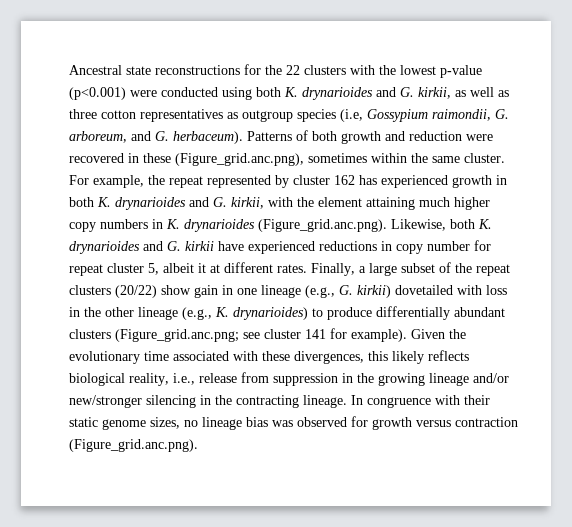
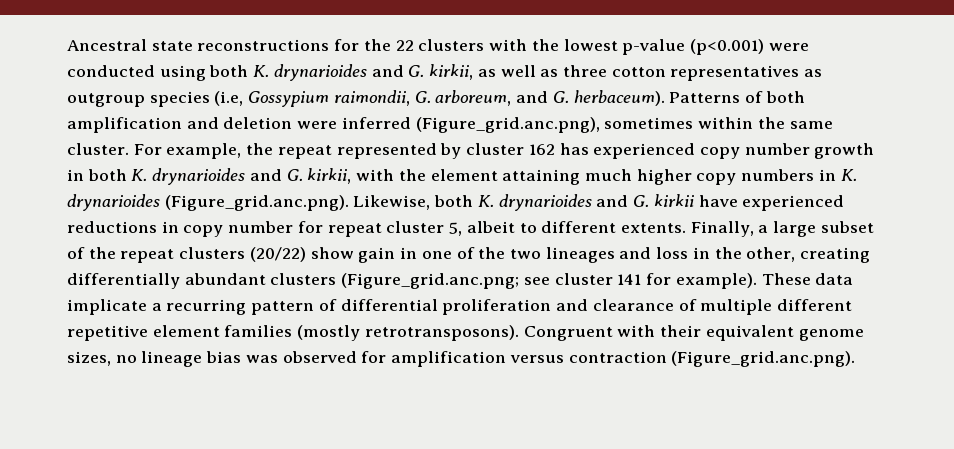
[341,131,493,144] [69,153,171,163] growth and reduction were recovered in these -> [67,117,411,133] amplification and deletion were inferred
(448, 181) none -> [699,143,810,159] copy number
[198,262,307,273] it at different rates. -> [519,221,686,233] to different extents.
[261,285,507,298] [69,307,372,320] lineage (e.g., G. kirkii) dovetailed with loss in the other lineage (e.g., K. drynarioides) to produce -> [456,247,871,263] of the two lineages and loss in the other, creating
[411,329,466,339] [69,350,469,364] [69,372,509,386] [69,395,431,408] Given the evolutionary time associated with these divergences, this likely reflects biological reality, i.e., release from suppression in the growing lineage and/or new/stronger silencing in the contracting lineage. In congruence -> [761,273,854,285] [67,299,852,315] [67,325,613,341] These data implicate a recurring pattern of differential proliferation and clearance of multiple different repetitive element families (mostly retrotransposons). Congruent
[69,417,98,427] static -> [705,325,794,341] equivalent
[372,417,412,430] growth -> [391,351,507,367] amplification

